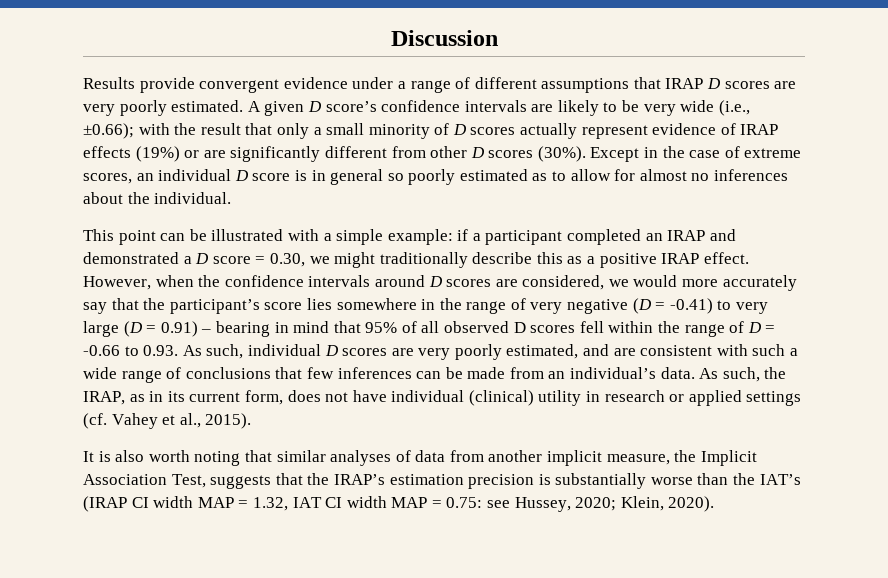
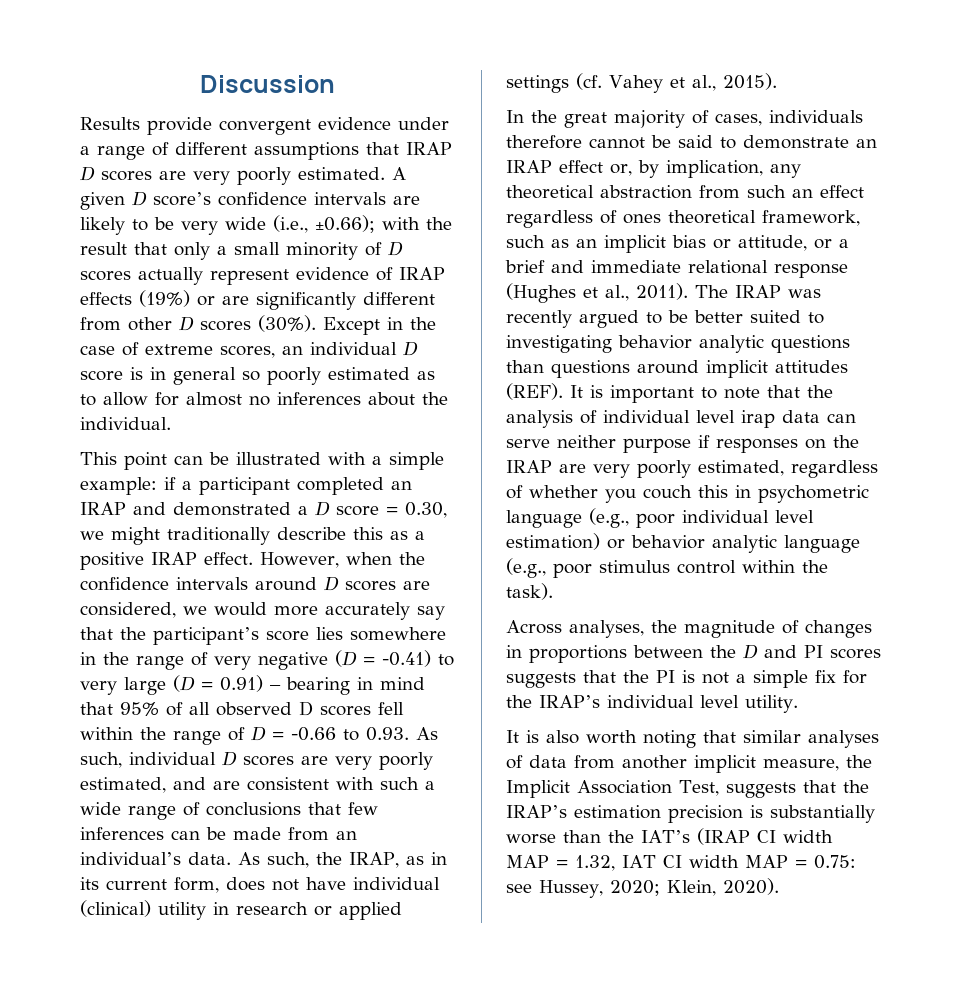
(252, 421) none -> [506,110,863,128] [506,135,877,149] [506,160,801,178] [506,185,864,199] [506,210,860,228] [506,235,849,253] [505,260,848,278] [506,283,821,303] [506,310,824,328] [506,335,850,353] [506,360,848,378] [506,383,833,403] [506,410,856,428] [506,435,859,453] [506,460,878,478] [506,485,869,503] [506,508,814,528] [506,533,860,553] [506,558,828,578] [506,583,553,600] [506,620,872,638] [506,644,881,663] [506,670,867,688] [506,695,798,713] // In the great majority of cases, individuals therefore cannot be said to demonstrate an IRAP effect or, by implication, any theoretical abstraction from such an effect regardless of ones theoretical framework, such as an implicit bias or attitude, or a brief and immediate relational response (Hughes et al., 2011). The IRAP was recently argued to be better suited to investigating behavior analytic questions than questions around implicit attitudes (REF). It is important to note that the analysis of individual level irap data can serve neither purpose if responses on the IRAP are very poorly estimated, regardless of whether you couch this in psychometric language (e.g., poor individual level estimation) or behavior analytic language (e.g., poor stimulus control within the task). // Across analyses, the magnitude of changes in proportions between the D and PI scores suggests that the PI is not a simple fix for the IRAP’s individual level utility.

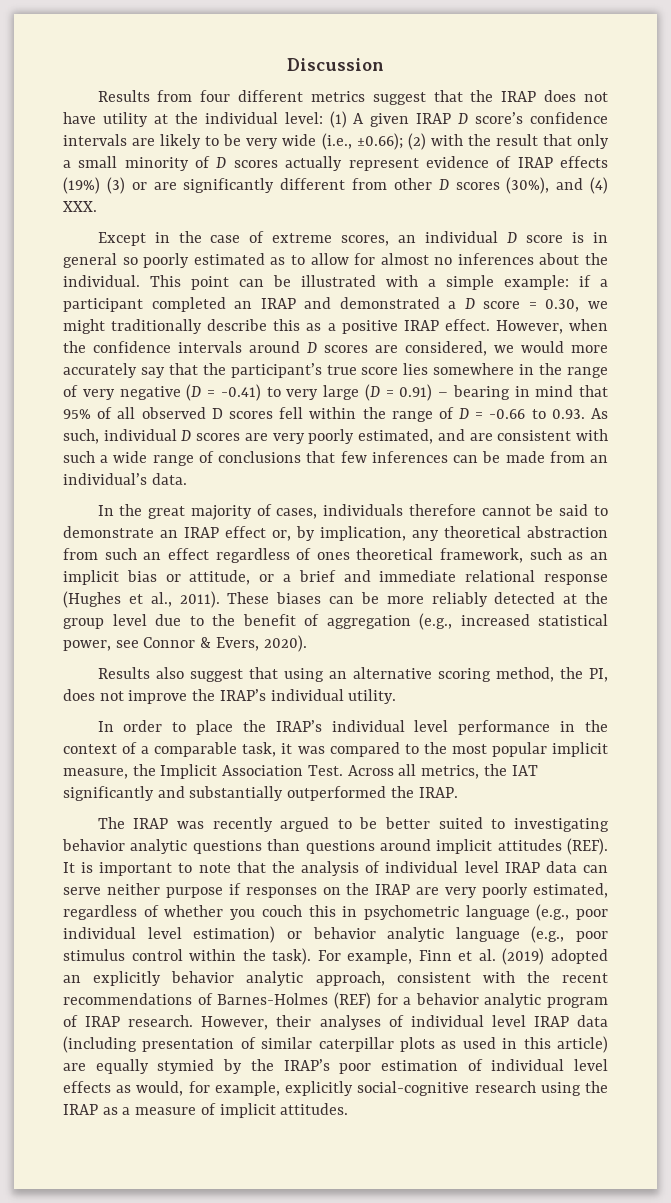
[147,117,449,135] [80,142,452,160] [80,166,385,185] provide convergent evidence under a range of different assumptions that IRAP D scores are very poorly estimated. -> [157,90,608,105] [63,111,347,128] from four different metrics suggest that the IRAP does not have utility at the individual level: (1)
(125, 201) none -> [416,113,452,124] IRAP
(375, 224) none -> [407,133,426,150] (2)
(190, 298) none -> [106,177,125,194] (3)
[258,315,316,332] (30%). -> [506,177,608,194] [63,201,97,212] (30%), and (4) XXX. //
(171, 423) // -> (140, 281) none
(259, 636) none -> [326,365,357,375] true
[238,852,447,868] [80,877,440,893] [80,900,402,920] [506,73,777,93] As such, the IRAP, as in its current form, does not have individual (clinical) utility in research or applied settings (cf. Vahey et al., 2015). -> (187, 479) none
(688, 291) none -> [227,592,608,607] [63,613,608,630] [63,635,307,652] [97,667,608,682] [63,689,397,704] [97,720,608,735] [63,742,608,757] [63,764,538,779] [63,786,458,801] These biases can be more reliably detected at the group level due to the benefit of aggregation (e.g., increased statistical power, see Connor & Evers, 2020). // Results also suggest that using an alternative scoring method, the PI, does not improve the IRAP’s individual utility. // In order to place the IRAP’s individual level performance in the context of a comparable task, it was compared to the most popular implicit measure, the Implicit Association Test. Across all metrics, the IAT significantly and substantially outperformed the IRAP. //
[741,410,775,428] irap -> [504,862,540,873] IRAP
[506,620,872,638] [506,644,881,663] [506,670,867,688] [506,695,798,713] [506,730,879,748] [506,755,872,773] [506,780,869,798] [506,805,875,823] [506,828,833,845] [506,855,856,871] [506,878,779,898] // Across analyses, the magnitude of changes in proportions between the D and PI scores suggests that the PI is not a simple fix for the IRAP’s individual level utility. // It is also worth noting that similar analyses of data from another implicit measure, the Implicit Association Test, suggests that the IRAP’s estimation precision is substantially worse than the IAT’s (IRAP CI width MAP = 1.32, IAT CI width MAP = 0.75: see Hussey, 2020; Klein, 2020). -> [317,948,608,965] [63,971,608,986] [63,992,608,1009] [63,1015,609,1030] [63,1036,608,1053] [63,1059,608,1074] [63,1081,608,1096] [63,1103,349,1118] For example, Finn et al. (2019) adopted an explicitly behavior analytic approach, consistent with the recent recommendations of Barnes-Holmes (REF) for a behavior analytic program of IRAP research. However, their analyses of individual level IRAP data (including presentation of similar caterpillar plots as used in this article) are equally stymied by the IRAP’s poor estimation of individual level effects as would, for example, explicitly social-cognitive research using the IRAP as a measure of implicit attitudes.

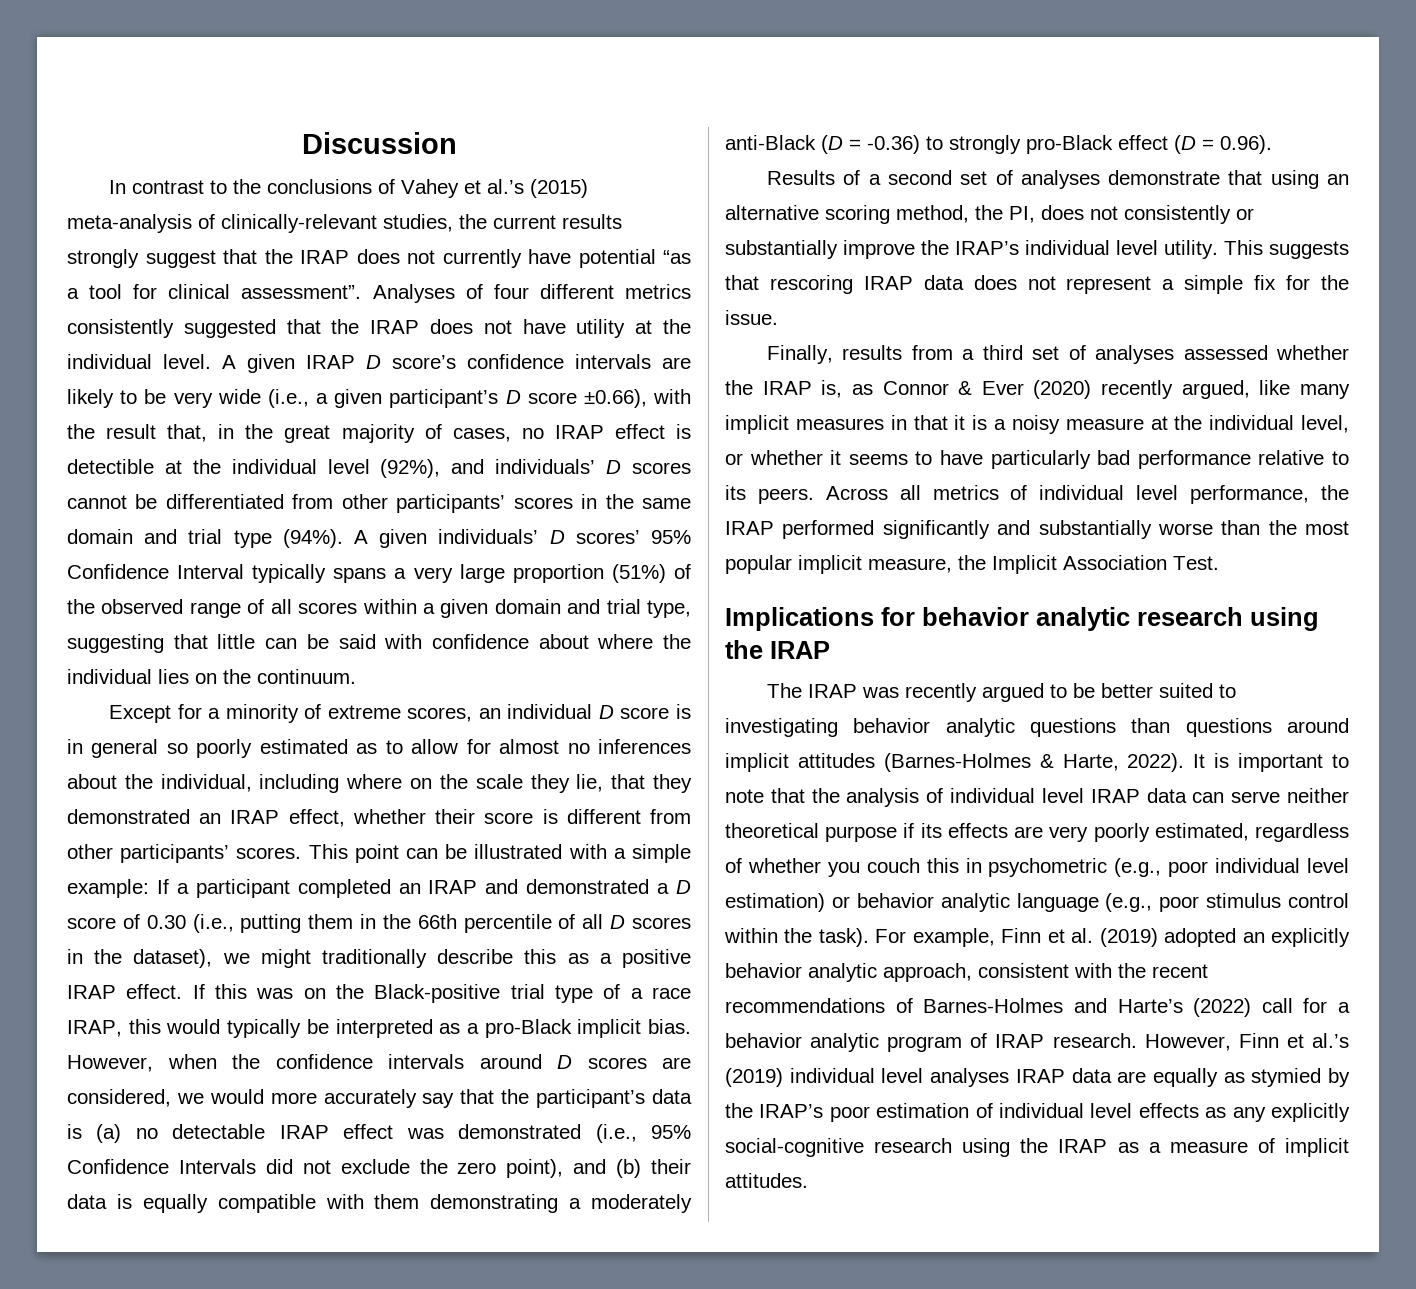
[97,90,193,102] Results from -> [109,179,589,198] [67,214,622,233] [67,249,691,268] [67,284,483,303] In contrast to the conclusions of Vahey et al.’s (2015) meta-analysis of clinically-relevant studies, the current results strongly suggest that the IRAP does not currently have potential “as a tool for clinical assessment”. Analyses of
[372,92,426,105] suggest -> [67,319,276,338] consistently suggested
[284,111,347,128] level: (1) -> [163,354,211,369] level.
[356,133,609,150] [63,156,609,171] [63,177,608,194] [63,201,97,212] [97,231,241,246] ±0.66); (2) with the result that only a small minority of D scores actually represent evidence of IRAP effects (19%) (3) or are significantly different from other D scores (30%), and (4) XXX. // Except in the case -> [316,389,691,408] [67,424,691,443] [67,459,692,478] [67,494,692,513] [67,529,691,548] [67,564,691,583] [67,599,691,618] [67,634,691,653] [67,669,356,684] [109,704,299,723] a given participant’s D score ±0.66), with the result that, in the great majority of cases, no IRAP effect is detectible at the individual level (92%), and individuals’ D scores cannot be differentiated from other participants’ scores in the same domain and trial type (94%). A given individuals’ D scores’ 95% Confidence Interval typically spans a very large proportion (51%) of the observed range of all scores within a given domain and trial type, suggesting that little can be said with confidence about where the individual lies on the continuum. // Except for a minority
[63,275,140,287] individual. -> [160,774,692,793] [67,809,691,827] [67,844,302,863] individual, including where on the scale they lie, that they demonstrated an IRAP effect, whether their score is different from other participants’ scores.
[579,275,591,287] if -> [156,879,169,894] If
[528,299,580,312] = 0.30, -> [122,914,691,933] [67,949,213,968] of 0.30 (i.e., putting them in the 66th percentile of all D scores in the dataset),
(490, 325) none -> [192,984,692,1003] [67,1019,691,1038] If this was on the Black-positive trial type of a race IRAP, this would typically be interpreted as a pro-Black implicit bias.
[326,363,609,378] [63,384,608,401] [63,407,608,422] [63,429,608,444] [63,451,608,466] [63,473,187,485] [97,504,608,520] [63,526,608,541] [63,548,608,563] [63,570,608,585] [63,591,608,608] [63,613,608,630] [63,635,307,652] [97,667,243,682] true score lies somewhere in the range of very negative (D = -0.41) to very large (D = 0.91) – bearing in mind that 95% of all observed D scores fell within the range of D = -0.66 to 0.93. As such, individual D scores are very poorly estimated, and are consistent with such a wide range of conclusions that few inferences can be made from an individual’s data. // In the great majority of cases, individuals therefore cannot be said to demonstrate an IRAP effect or, by implication, any theoretical abstraction from such an effect regardless of ones theoretical framework, such as an implicit bias or attitude, or a brief and immediate relational response (Hughes et al., 2011). These biases can be more reliably detected at the group level due to the benefit of aggregation (e.g., increased statistical power, see Connor & Evers, 2020). // Results also suggest -> [652,1089,693,1104] [67,1124,691,1143] [67,1159,691,1178] [67,1194,692,1213] [725,135,1272,154] [767,170,1221,189] data is (a) no detectable IRAP effect was demonstrated (i.e., 95% Confidence Intervals did not exclude the zero point), and (b) their data is equally compatible with them demonstrating a moderately anti-Black (D = -0.36) to strongly pro-Black effect (D = 0.96). // Results of a second set of analyses demonstrate
(124, 696) none -> [1124,205,1254,224] [725,240,838,259] consistently or substantially
(344, 695) none -> [1116,240,1158,255] level
[97,720,608,735] [63,742,419,757] // In order to place the IRAP’s individual level performance in the context of a comparable task, it was compared to -> [1224,240,1349,259] [725,275,1349,294] [725,310,778,325] [767,345,1349,364] [725,380,1350,399] [725,415,1349,434] [725,450,1349,469] [725,485,1349,504] [725,520,1261,539] This suggests that rescoring IRAP data does not represent a simple fix for the issue. // Finally, results from a third set of analyses assessed whether the IRAP is, as Connor & Ever (2020) recently argued, like many implicit measures in that it is a noisy measure at the individual level, or whether it seems to have particularly bad performance relative to its peers. Across all metrics of individual level performance, the IRAP performed significantly and substantially worse than
[347,764,538,779] [63,786,458,801] Across all metrics, the IAT significantly and substantially outperformed the IRAP. -> [725,607,1319,631] [725,640,830,659] // Implications for behavior analytic research using the IRAP
[567,838,608,855] (REF). -> [883,753,1185,772] (Barnes-Holmes & Harte, 2022).
(160, 889) none -> [725,823,819,838] theoretical
[245,883,411,898] responses on the IRAP -> [920,823,1008,838] its effects
[465,905,530,920] language -> (1108, 867) none
[333,992,371,1009] (REF) -> [1073,998,1293,1017] and Harte’s (2022) call
[276,1015,609,1030] [63,1036,608,1053] their analyses of individual level IRAP data (including presentation of similar caterpillar plots as used in this article) -> [1238,1033,1349,1048] [725,1068,1112,1087] Finn et al.’s (2019) individual level analyses IRAP data
(149, 1066) none -> [1223,1072,1245,1083] as
[136,1081,280,1096] would, for example, -> [1232,1107,1266,1122] any

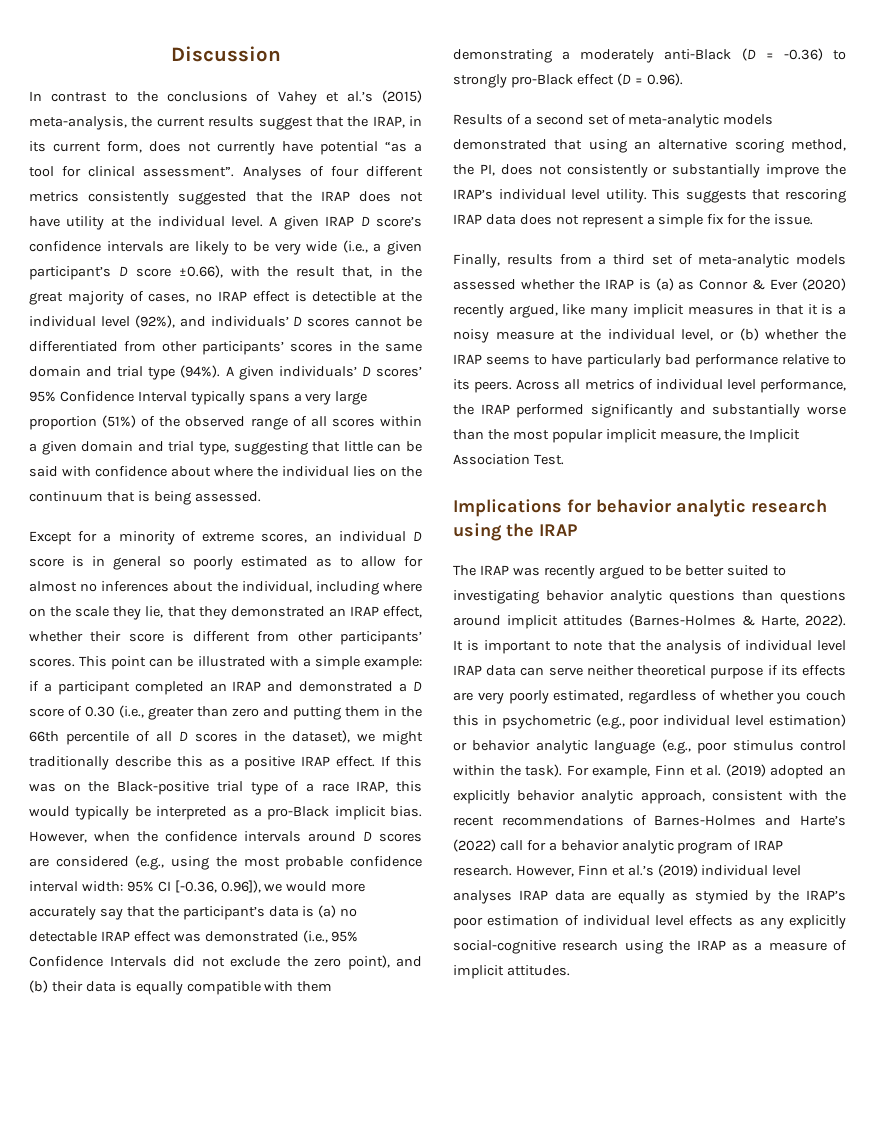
[67,214,453,233] meta-analysis of clinically-relevant studies, -> [29,116,127,130] meta-analysis,
[67,249,139,268] strongly -> (255, 121) none
[300,250,349,264] IRAP -> [372,116,422,128] [29,141,142,153] IRAP, in its current form,
[257,669,356,684] continuum. -> [29,491,261,505] continuum that is being assessed.
[156,879,169,894] If -> [29,681,39,691] if
(234, 923) none -> [148,706,289,720] greater than zero and
[67,1089,171,1107] considered, -> [55,855,422,870] [29,880,261,893] considered (e.g., using the most probable confidence interval width: 95% CI [-0.36, 0.96]),
[1020,170,1221,189] analyses demonstrate -> [628,114,774,128] [453,139,547,150] meta-analytic models demonstrated
[1095,345,1175,364] analyses -> [698,254,846,268] meta-analytic models
[821,380,843,398] is, -> [638,278,674,291] is (a)
[749,450,842,465] whether it -> [739,328,846,341] [453,354,482,364] (b) whether the IRAP

